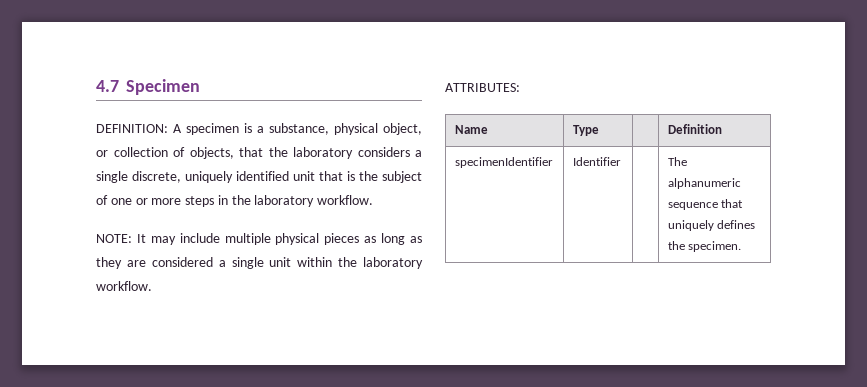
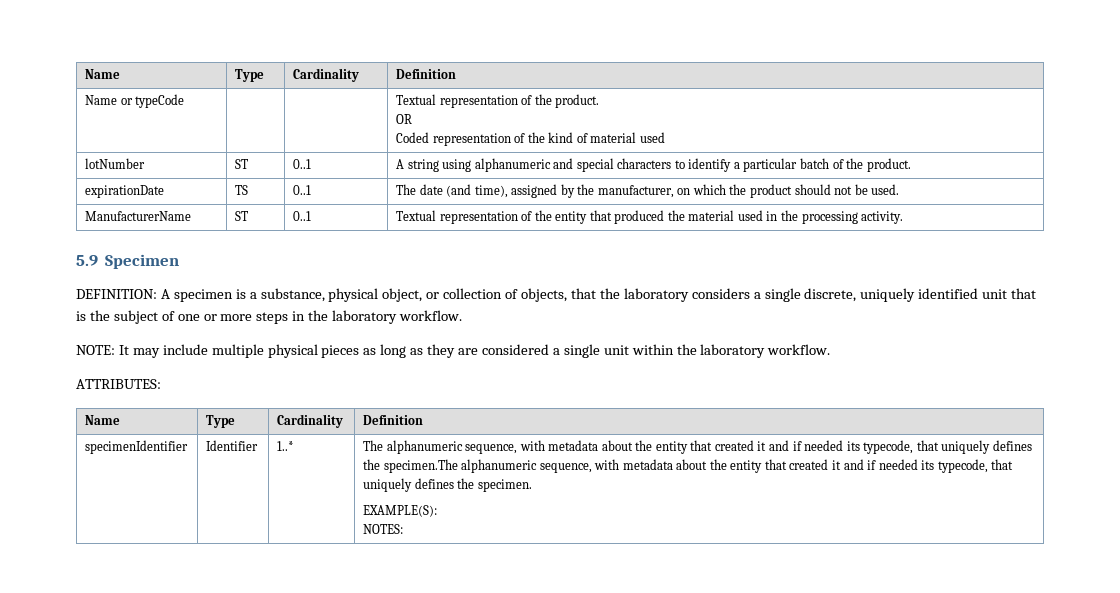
[96,80,119,92] 4.7 -> [85,69,121,79] [235,69,265,82] [293,68,360,82] [396,69,457,79] [85,94,185,108] [396,94,600,108] [396,114,413,124] [396,132,665,146] [85,158,146,169] [235,159,249,169] [293,159,312,169] [396,158,911,172] [85,185,165,198] [235,185,249,195] [293,185,312,195] [396,184,900,198] [85,211,192,221] [235,211,249,221] [293,211,312,221] [396,210,904,224] [76,255,98,266] Name | Type | Cardinality | Definition // Name or typeCode | | | Textual representation of the product. // OR // Coded representation of the kind of material used // lotNumber | ST | 0..1 | A string using alphanumeric and special characters to identify a particular batch of the product. // expirationDate | TS | 0..1 | The date (and time), assigned by the manufacturer, on which the product should not be used. // ManufacturerName | ST | 0..1 | Textual representation of the entity that produced the material used in the processing activity. // 5.9
(599, 130) none -> [277,414,344,428] Cardinality
(621, 161) none -> [277,441,295,451] 1..*
[667,202,718,210] sequence -> [465,440,1032,454] [363,459,988,473] sequence, with metadata about the entity that created it and if needed its typecode, that uniquely defines the specimen.The alphanumeric sequence, with metadata about the entity that created it and if needed its typecode,
(742, 246) none -> [363,505,438,517] [363,524,404,534] // EXAMPLE(S): // NOTES:

